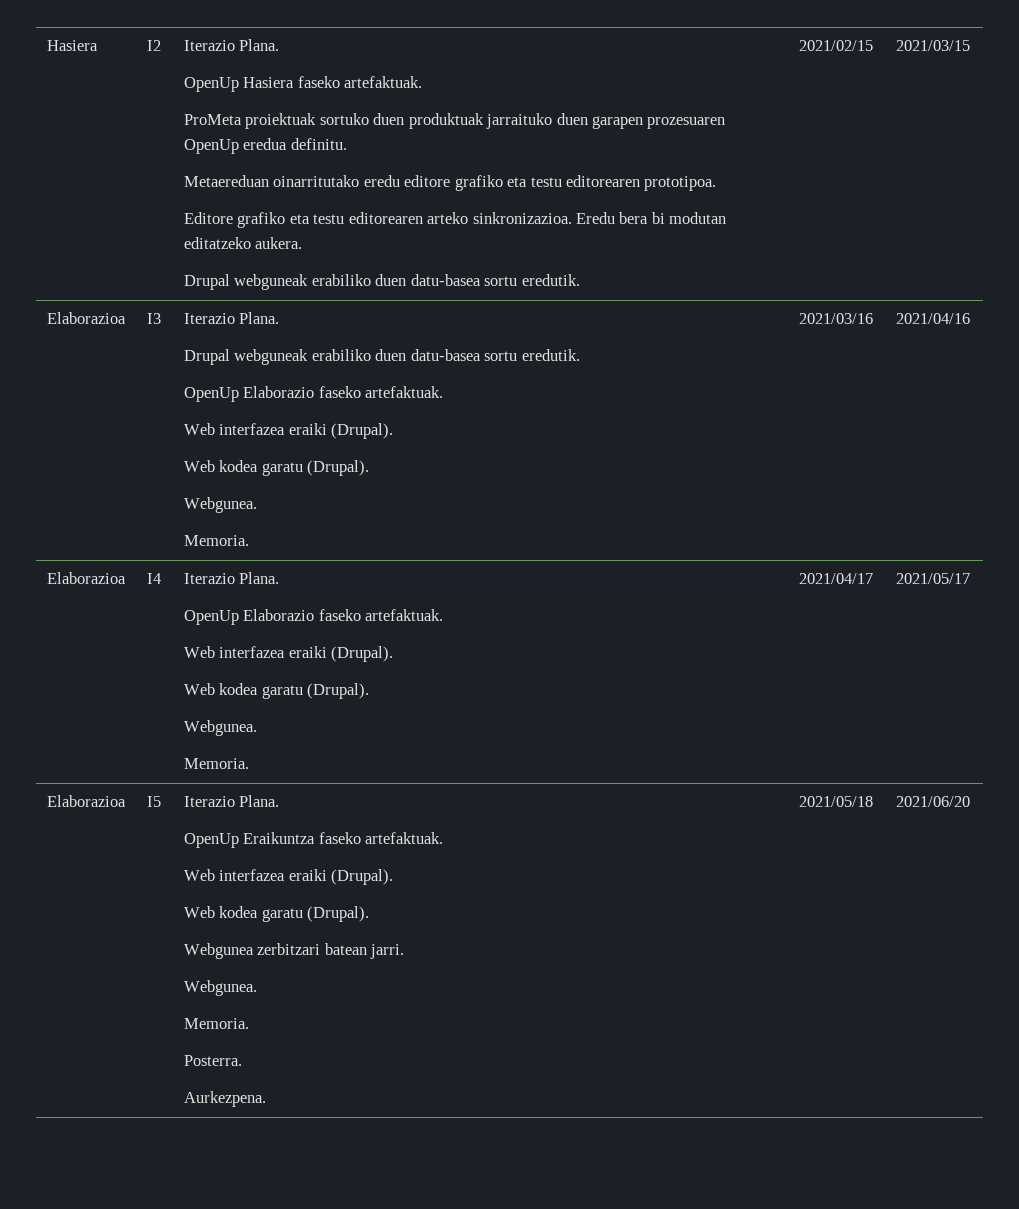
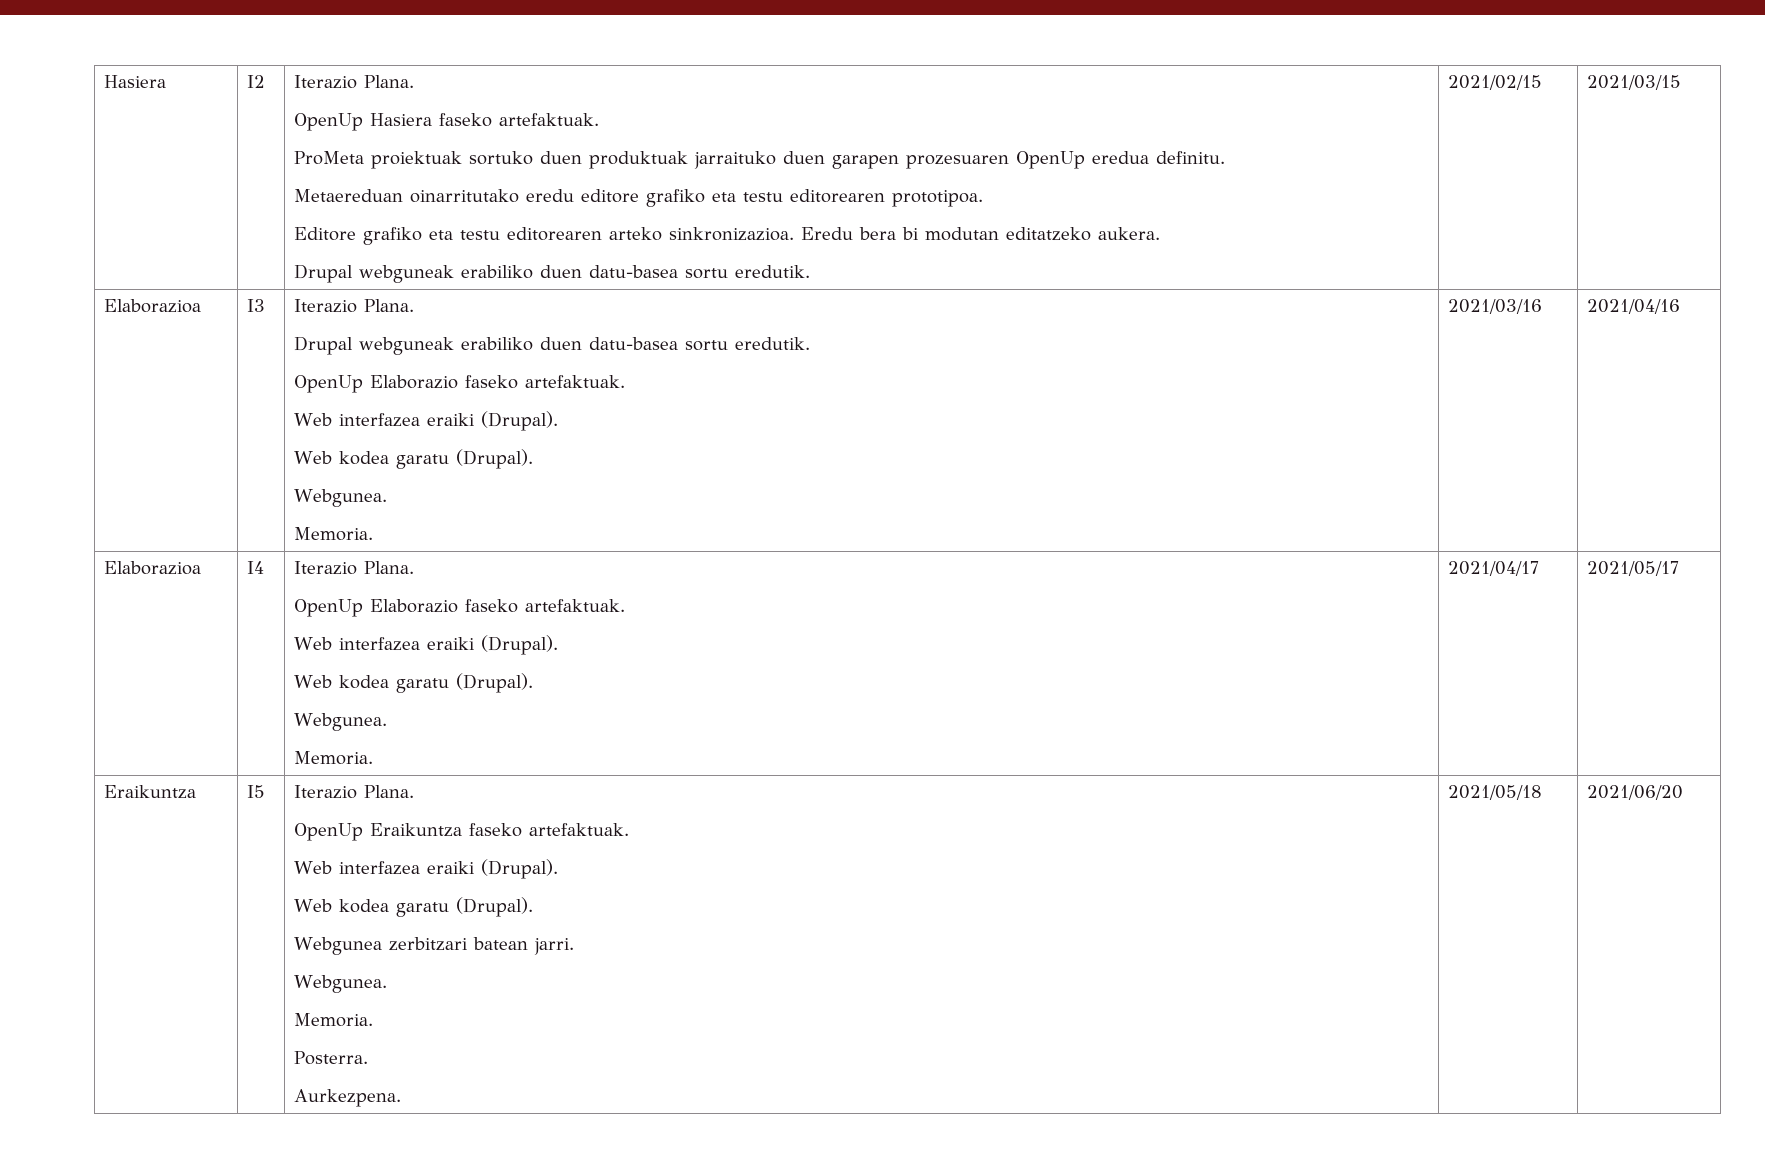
[46,795,126,807] Elaborazioa -> [103,785,196,799] Eraikuntza

